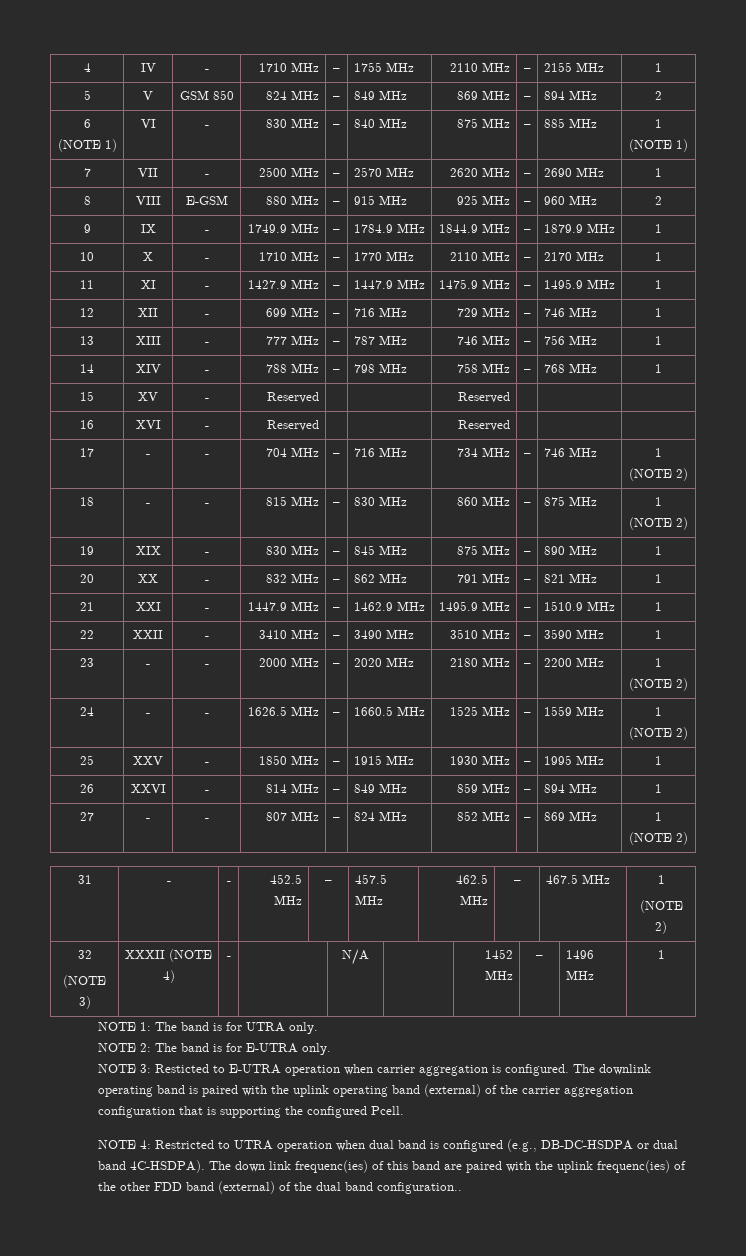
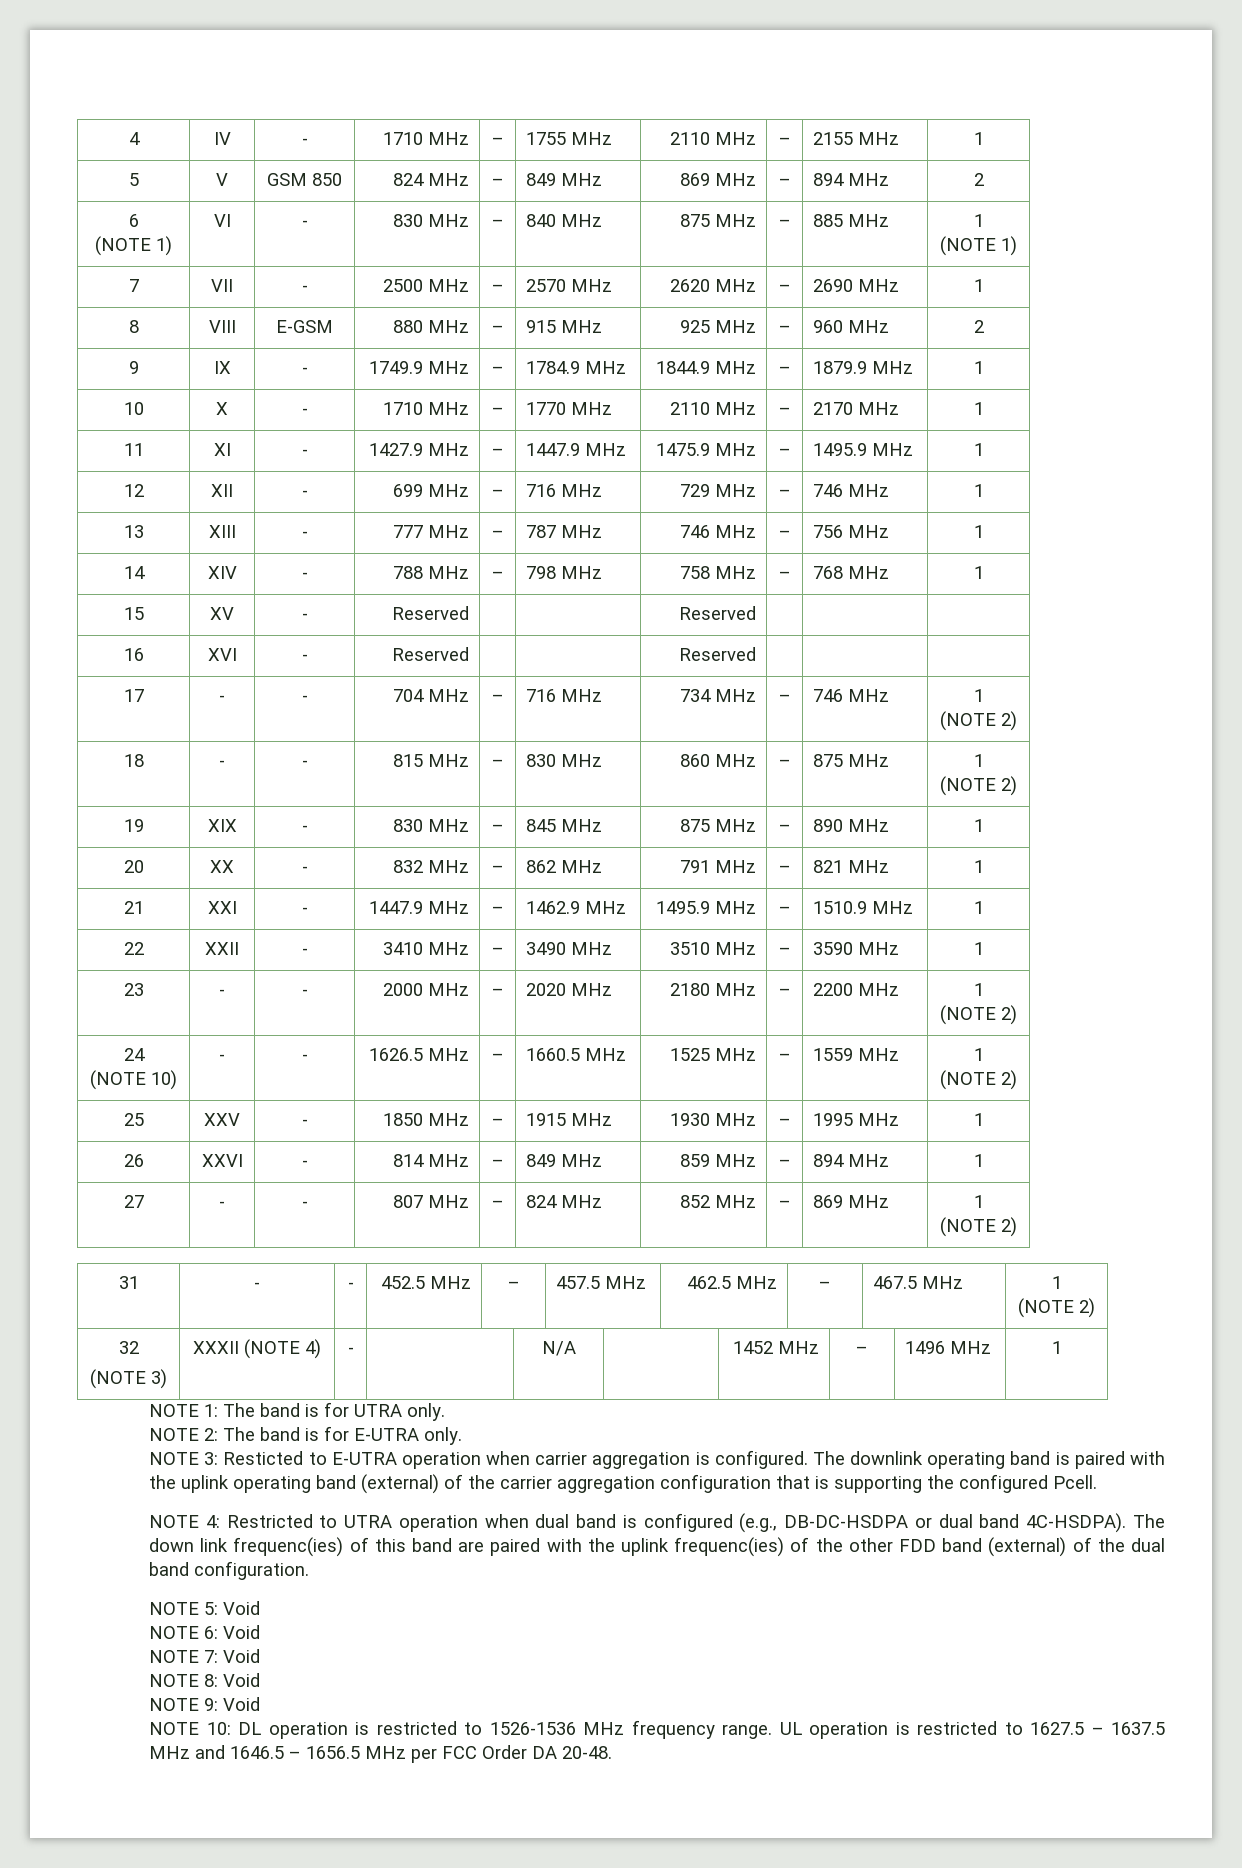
(94, 711) none -> [90,1070,177,1090] // (NOTE 10)
[377,1182,463,1194] configuration.. -> [194,1561,310,1580] [149,1601,261,1615] [149,1625,261,1639] [149,1649,261,1663] [149,1673,261,1687] [149,1697,261,1711] [149,1720,1166,1739] [149,1745,613,1763] configuration. // NOTE 5: Void // NOTE 6: Void // NOTE 7: Void // NOTE 8: Void // NOTE 9: Void // NOTE 10: DL operation is restricted to 1526-1536 MHz frequency range. UL operation is restricted to 1627.5 – 1637.5 MHz and 1646.5 – 1656.5 MHz per FCC Order DA 20-48.

